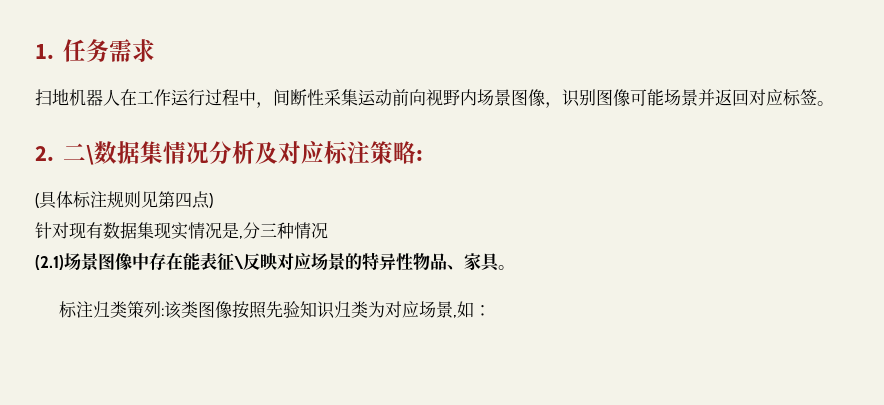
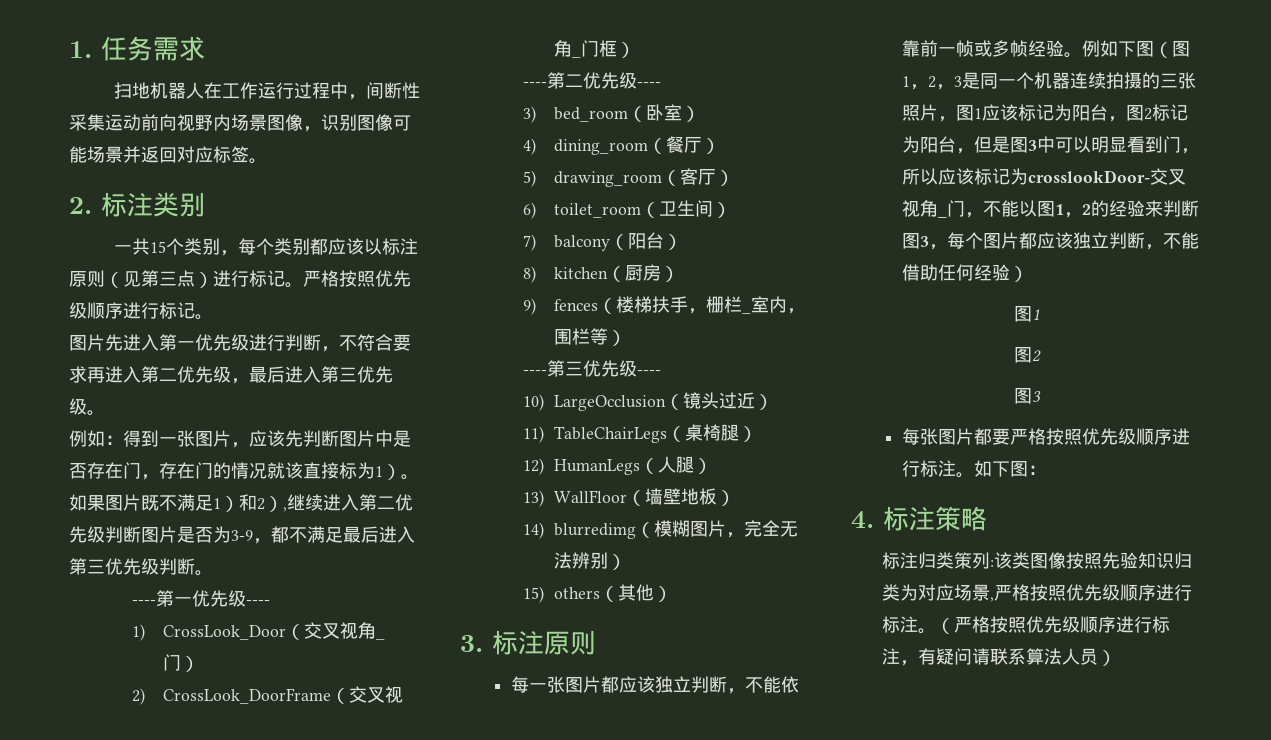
[62,141,423,165] [35,191,213,209] [35,222,328,240] [35,252,515,272] 二\数据集情况分析及对应标注策略: // (具体标注规则见第四点) // 针对现有数据集现实情况是,分三种情况 // (2.1)场景图像中存在能表征\反映对应场景的特异性物品、家具。 -> [100,192,205,217] [113,238,418,256] [69,270,411,288] [69,302,213,320] [69,334,411,352] [69,366,393,384] [69,398,105,416] [69,430,411,448] [69,462,419,480] [69,494,413,512] [69,526,415,544] [69,558,213,576] [131,590,270,607] [131,622,385,641] [162,654,199,672] [131,686,403,705] [553,40,635,58] [522,72,661,89] [522,104,700,123] [522,136,720,155] [522,168,734,187] [522,200,731,219] [522,232,682,251] [522,264,679,283] [522,296,805,315] [553,328,626,346] [522,360,661,377] [522,392,773,411] [522,424,757,443] [522,456,712,475] [522,488,735,507] [522,520,798,539] [553,552,626,570] [522,584,672,603] [460,630,596,655] [510,676,799,694] [901,40,1190,58] [901,72,1196,90] [901,104,1188,122] [901,136,1199,154] [901,168,1186,185] [901,200,1199,218] [901,232,1199,250] [901,264,1028,282] [1013,306,1040,322] [1013,347,1041,363] [1013,388,1041,404] [901,428,1190,445] [901,460,1046,478] [851,506,987,531] 标注类别 // 一共15个类别，每个类别都应该以标注原则（见第三点）进行标记。严格按照优先级顺序进行标记。 // 图片先进入第一优先级进行判断，不符合要求再进入第二优先级，最后进入第三优先级。 // 例如：得到一张图片，应该先判断图片中是否存在门，存在门的情况就该直接标为1）。如果图片既不满足1）和2）,继续进入第二优先级判断图片是否为3-9，都不满足最后进入第三优先级判断。 // ----第一优先级---- // 1) CrossLook_Door（交叉视角_门） // 2) CrossLook_DoorFrame（交叉视角_门框） // ----第二优先级---- // 3) bed_room（卧室） // 4) dining_room（餐厅） // 5) drawing_room（客厅） // 6) toilet_room（卫生间） // 7) balcony（阳台） // 8) kitchen（厨房） // 9) fences（楼梯扶手，栅栏_室内，围栏等） // ----第三优先级---- // 10) LargeOcclusion（镜头过近） // 11) TableChairLegs（桌椅腿） // 12) HumanLegs（人腿） // 13) WallFloor（墙壁地板） // 14) blurredimg（模糊图片，完全无法辨别） // 15) others（其他） // 3.标注原则 // 每一张图片都应该独立判断，不能依靠前一帧或多帧经验。例如下图（图1，2，3是同一个机器连续拍摄的三张照片，图1应该标记为阳台，图2标记为阳台，但是图3中可以明显看到门，所以应该标记为crosslookDoor-交叉视角_门，不能以图1，2的经验来判断图3，每个图片都应该独立判断，不能借助任何经验） // 图1 // 图2 // 图3 // 每张图片都要严格按照优先级顺序进行标注。如下图： // 4.标注策略
[457,301,492,318] 如： -> [994,584,1193,601] [882,616,1171,634] [882,648,1117,666] 严格按照优先级顺序进行标注。（严格按照优先级顺序进行标注，有疑问请联系算法人员）

